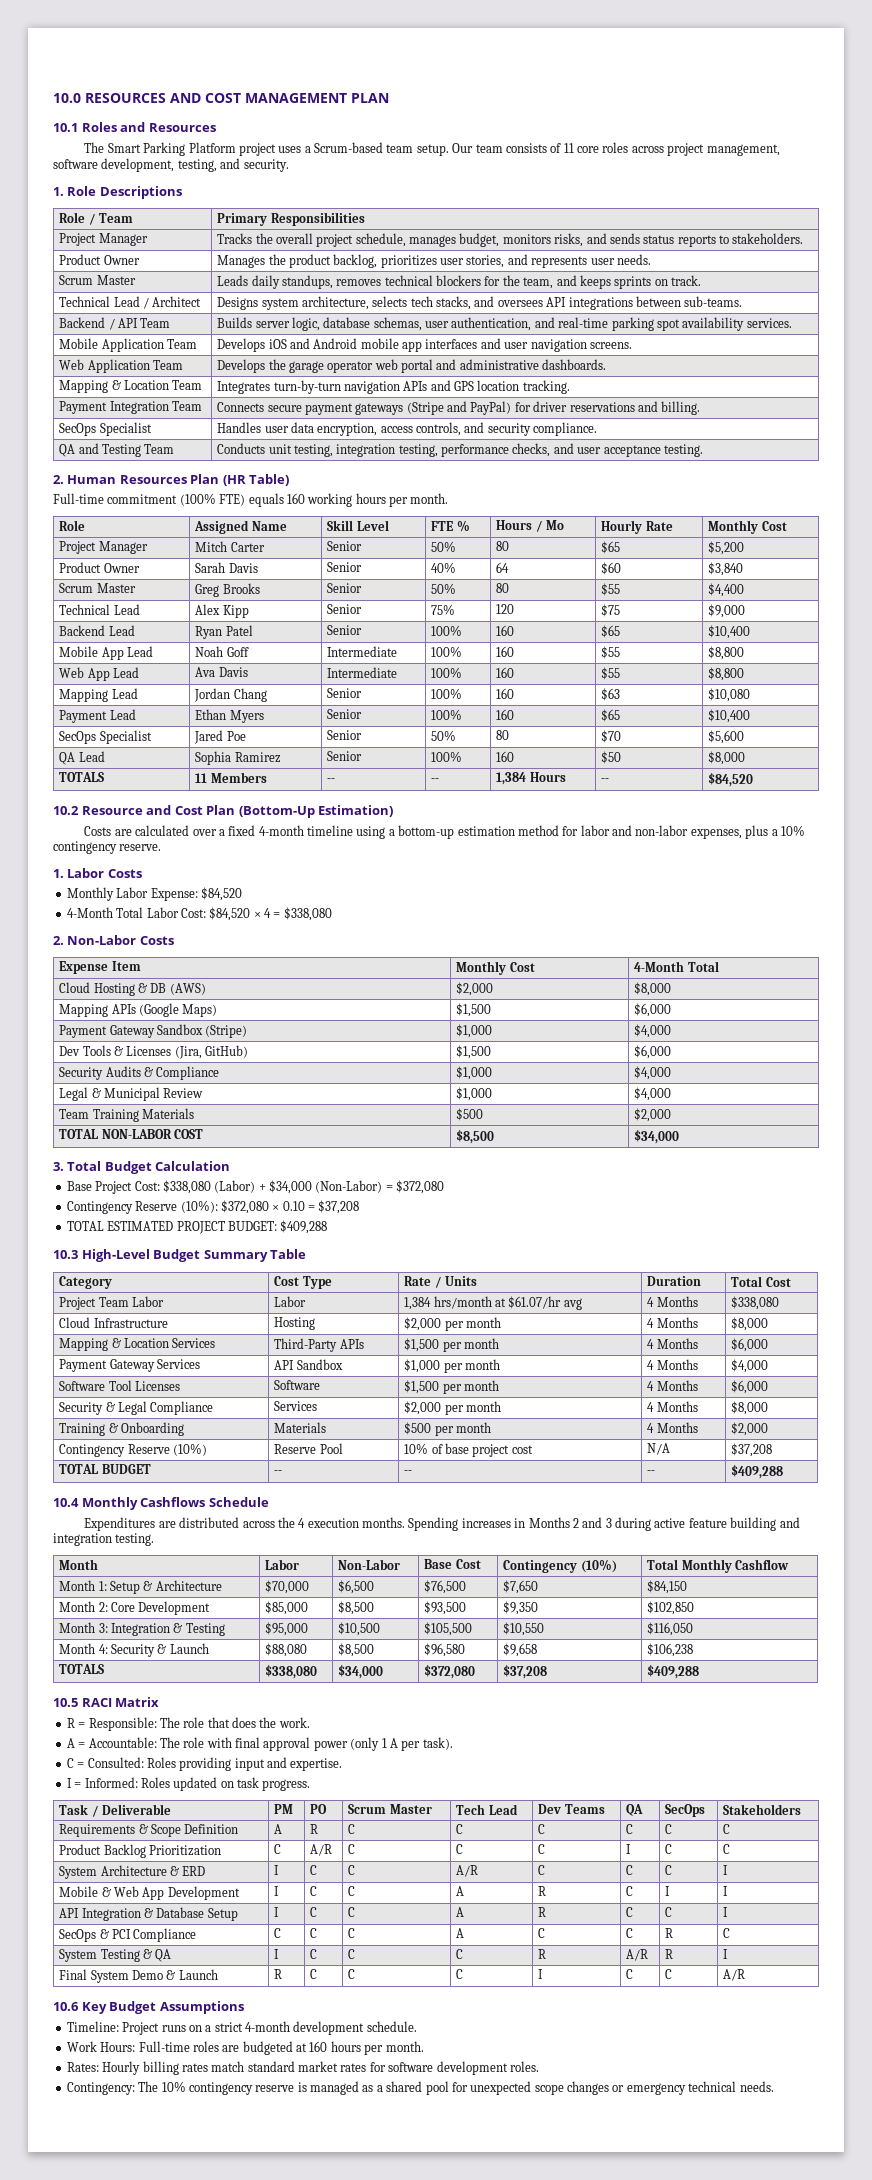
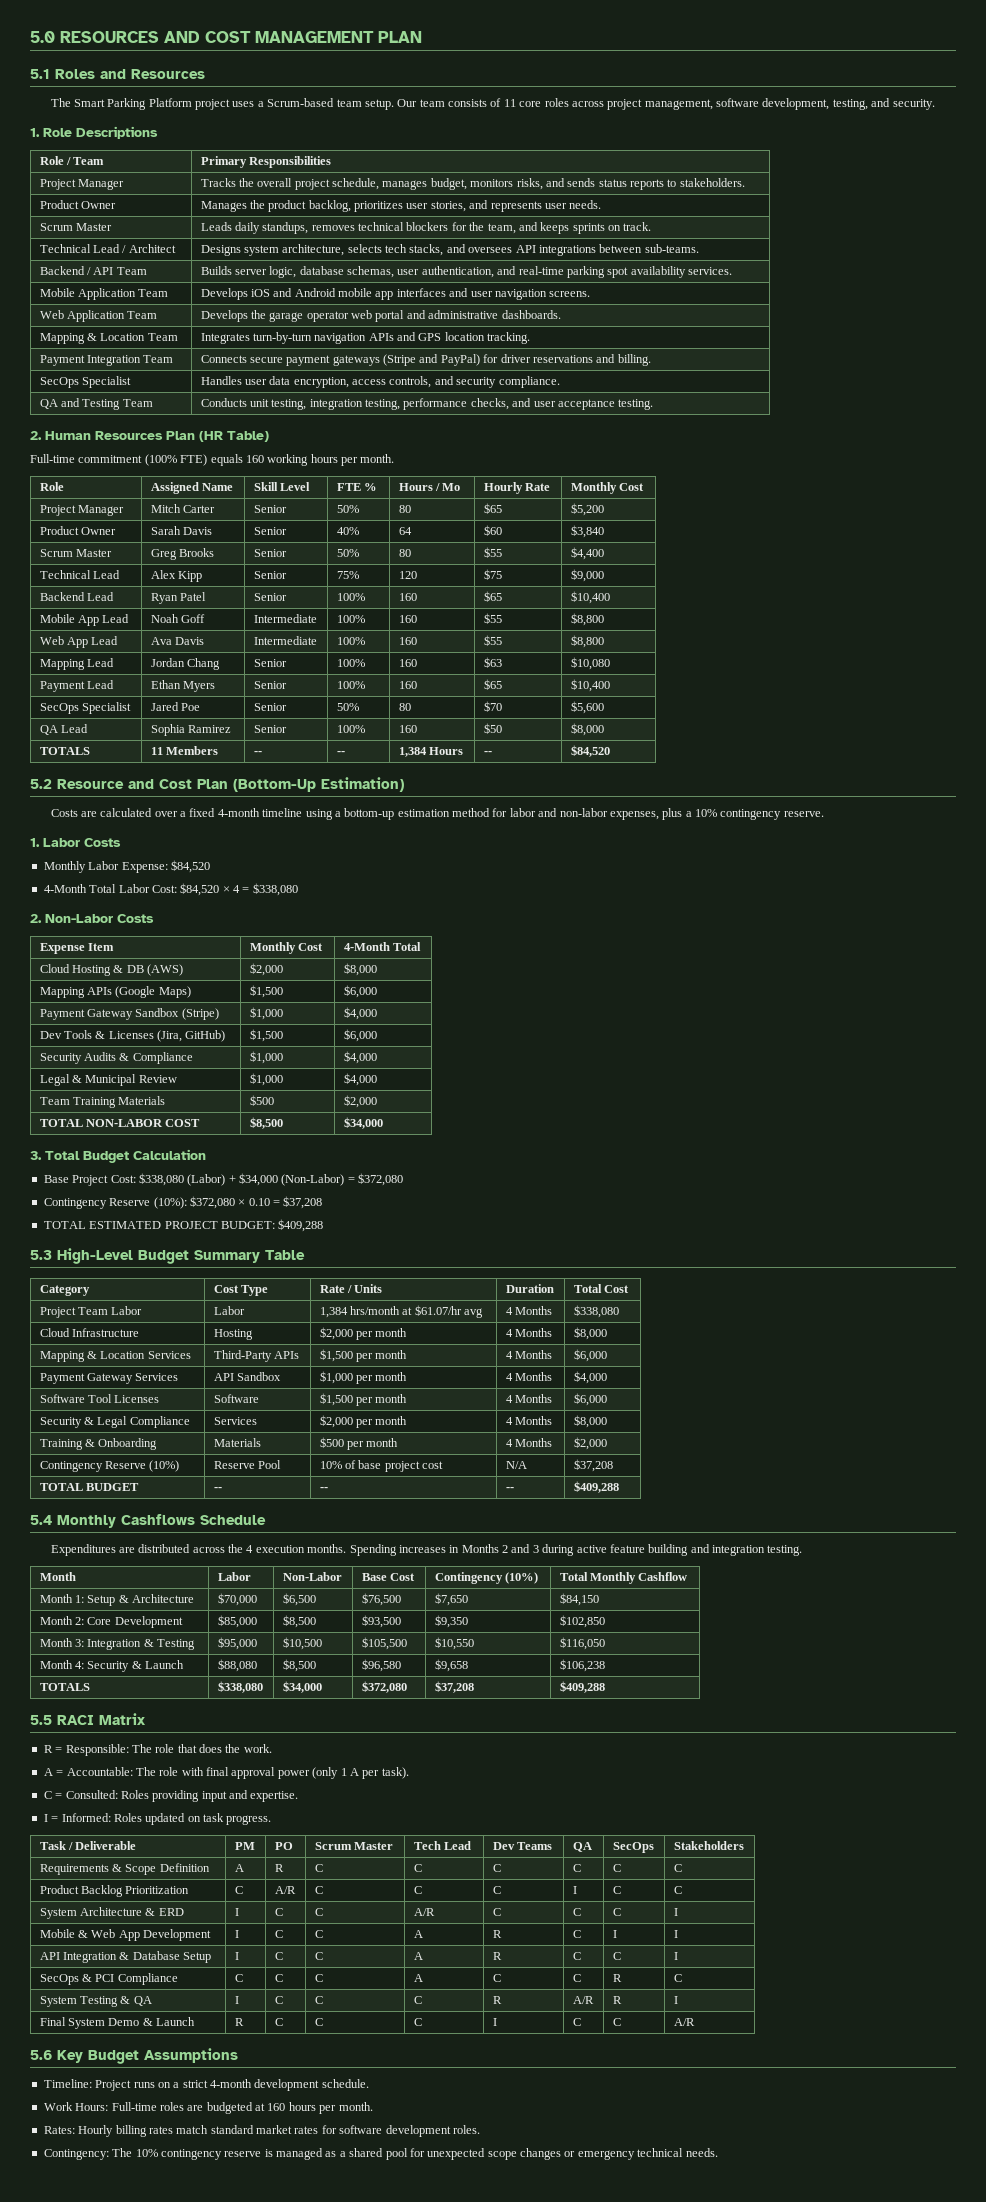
[53,93,81,103] 10.0 -> [30,31,55,43] 5.0
[53,123,78,132] 10.1 -> [30,69,50,79] 5.1
[53,806,79,815] 10.2 -> [30,779,52,789] 5.2
[53,1250,78,1259] 10.3 -> [30,1250,52,1260] 5.3
[53,1498,79,1507] 10.4 -> [30,1515,52,1525] 5.4
[53,1698,78,1707] 10.5 -> [30,1715,52,1725] 5.5
[53,2002,79,2011] 10.6 -> [30,2050,52,2060] 5.6

